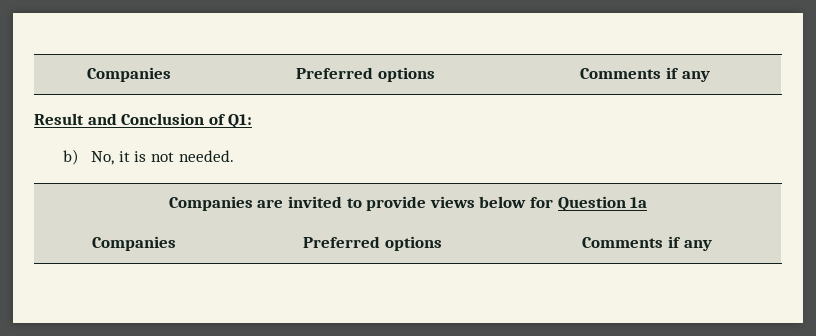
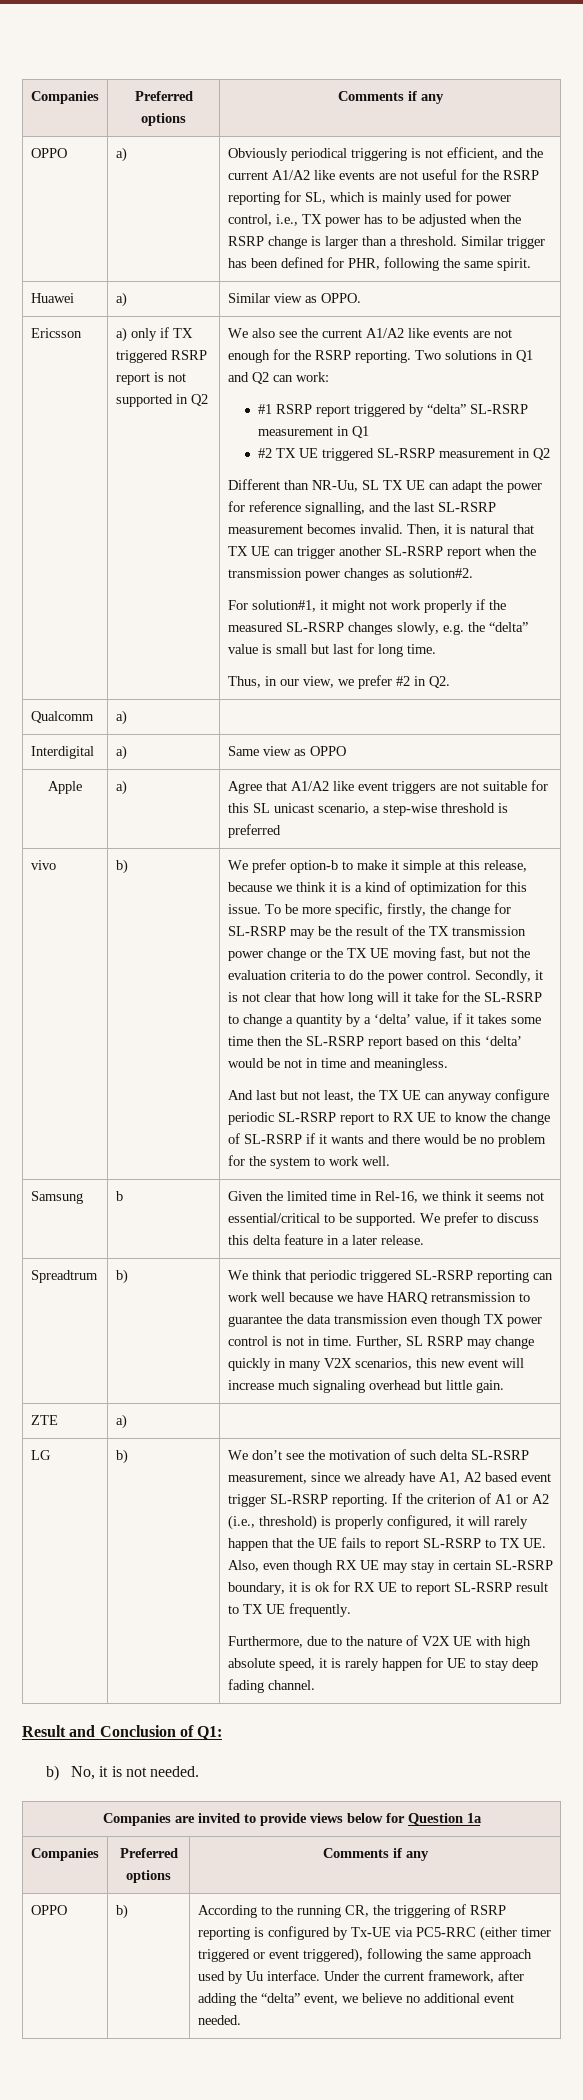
[86,67,171,82] [296,67,435,82] [580,67,710,82] Companies | Preferred options | Comments if any -> [31,91,99,104] [134,91,193,101] [141,113,186,126] [337,91,444,104] [30,148,67,158] [115,147,127,162] [227,147,543,161] [227,169,539,180] [227,191,511,205] [227,214,521,227] [227,236,545,249] [227,257,531,271] [30,293,74,303] [115,292,127,307] [227,293,361,303] [30,328,82,338] [115,327,193,342] [115,350,207,363] [115,372,186,385] [115,394,208,407] [227,328,512,338] [227,349,533,363] [227,372,329,384] [258,404,529,417] [258,426,370,438] [258,448,551,461] [227,479,542,493] [227,501,496,515] [227,524,534,536] [227,546,536,559] [227,568,473,581] [227,599,506,613] [227,622,528,635] [227,643,436,657] [227,675,450,689] [30,711,94,723] [115,710,127,725] [30,746,94,759] [115,745,127,760] [227,746,346,756] [48,781,82,794] [115,780,127,795] [227,780,548,794] [227,803,508,816] [227,824,281,838] [30,860,56,870] [115,859,128,874] [227,859,527,873] [227,881,527,895] [227,903,511,917] [227,925,526,939] [227,947,530,961] [227,970,543,983] [227,991,542,1005] [227,1013,541,1027] [227,1036,522,1049] [227,1058,448,1071] [227,1089,549,1103] [227,1112,550,1125] [227,1133,546,1147] [227,1155,390,1169] [30,1191,83,1204] [115,1191,123,1201] [227,1191,544,1203] [227,1212,539,1226] [227,1234,424,1245] [30,1270,98,1283] [115,1269,128,1284] [227,1270,553,1283] [227,1292,530,1304] [227,1314,542,1327] [227,1336,534,1349] [227,1358,524,1371] [227,1380,504,1393] [30,1415,58,1425] [115,1414,127,1429] [30,1450,51,1460] [115,1449,128,1464] [227,1449,529,1460] [227,1472,551,1485] [227,1493,549,1507] [227,1515,528,1530] [227,1537,546,1551] [227,1560,553,1573] [227,1581,548,1595] [227,1603,351,1617] [227,1635,531,1649] [227,1657,538,1671] [227,1679,315,1693] Companies | Preferred options | Comments if any // OPPO | a) | Obviously periodical triggering is not efficient, and the current A1/A2 like events are not useful for the RSRP reporting for SL, which is mainly used for power control, i.e., TX power has to be adjusted when the RSRP change is larger than a threshold. Similar trigger has been defined for PHR, following the same spirit. // Huawei | a) | Similar view as OPPO. // Ericsson | a) only if TX triggered RSRP report is not supported in Q2 | We also see the current A1/A2 like events are not enough for the RSRP reporting. Two solutions in Q1 and Q2 can work: // #1 RSRP report triggered by “delta” SL-RSRP measurement in Q1 // #2 TX UE triggered SL-RSRP measurement in Q2 // Different than NR-Uu, SL TX UE can adapt the power for reference signalling, and the last SL-RSRP measurement becomes invalid. Then, it is natural that TX UE can trigger another SL-RSRP report when the transmission power changes as solution#2. // For solution#1, it might not work properly if the measured SL-RSRP changes slowly, e.g. the “delta” value is small but last for long time. // Thus, in our view, we prefer #2 in Q2. // Qualcomm | a) | // Interdigital | a) | Same view as OPPO // Apple | a) | Agree that A1/A2 like event triggers are not suitable for this SL unicast scenario, a step-wise threshold is preferred // vivo | b) | We prefer option-b to make it simple at this release, because we think it is a kind of optimization for this issue. To be more specific, firstly, the change for SL-RSRP may be the result of the TX transmission power change or the TX UE moving fast, but not the evaluation criteria to do the power control. Secondly, it is not clear that how long will it take for the SL-RSRP to change a quantity by a ‘delta’ value, if it takes some time then the SL-RSRP report based on this ‘delta’ would be not in time and meaningless. // And last but not least, the TX UE can anyway configure periodic SL-RSRP report to RX UE to know the change of SL-RSRP if it wants and there would be no problem for the system to work well. // Samsung | b | Given the limited time in Rel-16, we think it seems not essential/critical to be supported. We prefer to discuss this delta feature in a later release. // Spreadtrum | b) | We think that periodic triggered SL-RSRP reporting can work well because we have HARQ retransmission to guarantee the data transmission even though TX power control is not in time. Further, SL RSRP may change quickly in many V2X scenarios, this new event will increase much signaling overhead but little gain. // ZTE | a) | // LG | b) | We don’t see the motivation of such delta SL-RSRP measurement, since we already have A1, A2 based event trigger SL-RSRP reporting. If the criterion of A1 or A2 (i.e., threshold) is properly configured, it will rarely happen that the UE fails to report SL-RSRP to TX UE. Also, even though RX UE may stay in certain SL-RSRP boundary, it is ok for RX UE to report SL-RSRP result to TX UE frequently. // Furthermore, due to the nature of V2X UE with high absolute speed, it is rarely happen for UE to stay deep fading channel.
(712, 245) none -> [30,1905,67,1915] [115,1904,128,1919] [197,1904,506,1918] [197,1926,551,1941] [197,1948,532,1963] [197,1970,524,1984] [197,1993,514,2006] [197,2015,241,2025] // OPPO | b) | According to the running CR, the triggering of RSRP reporting is configured by Tx-UE via PC5-RRC (either timer triggered or event triggered), following the same approach used by Uu interface. Under the current framework, after adding the “delta” event, we believe no additional event needed.

